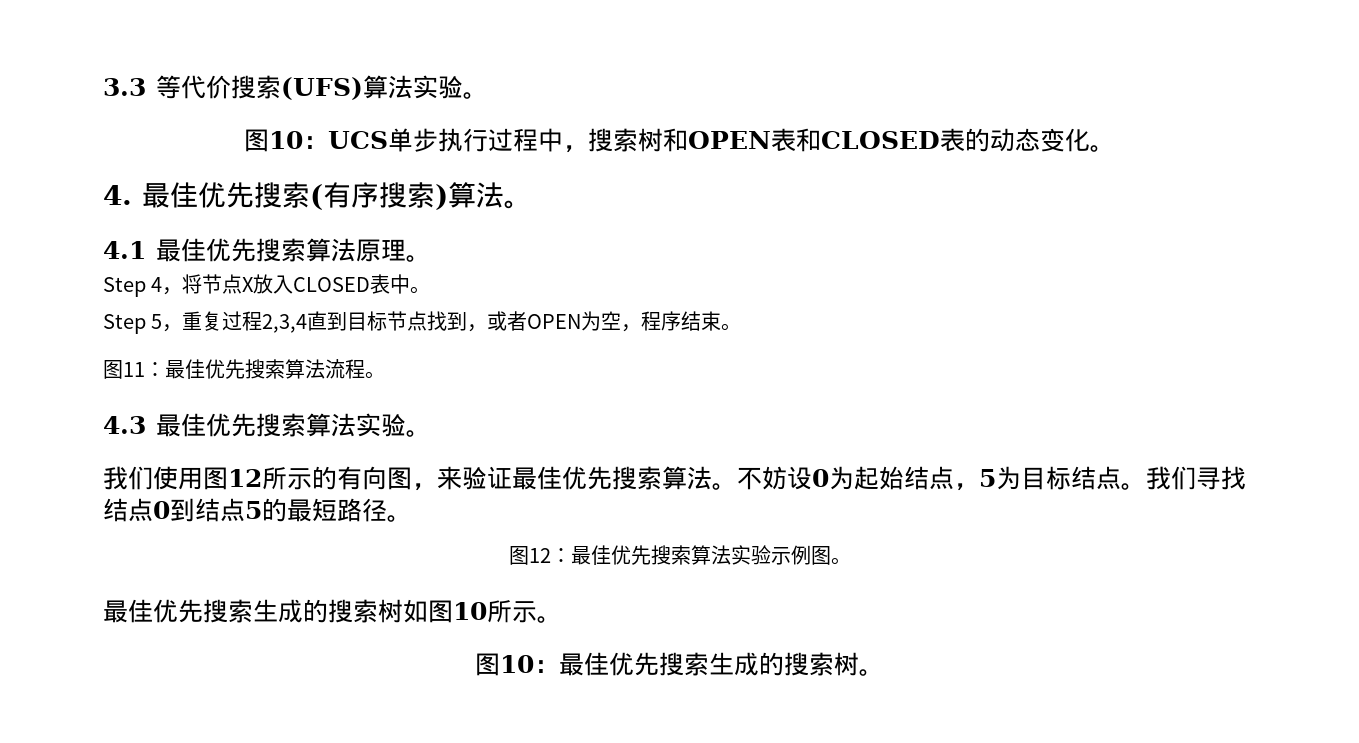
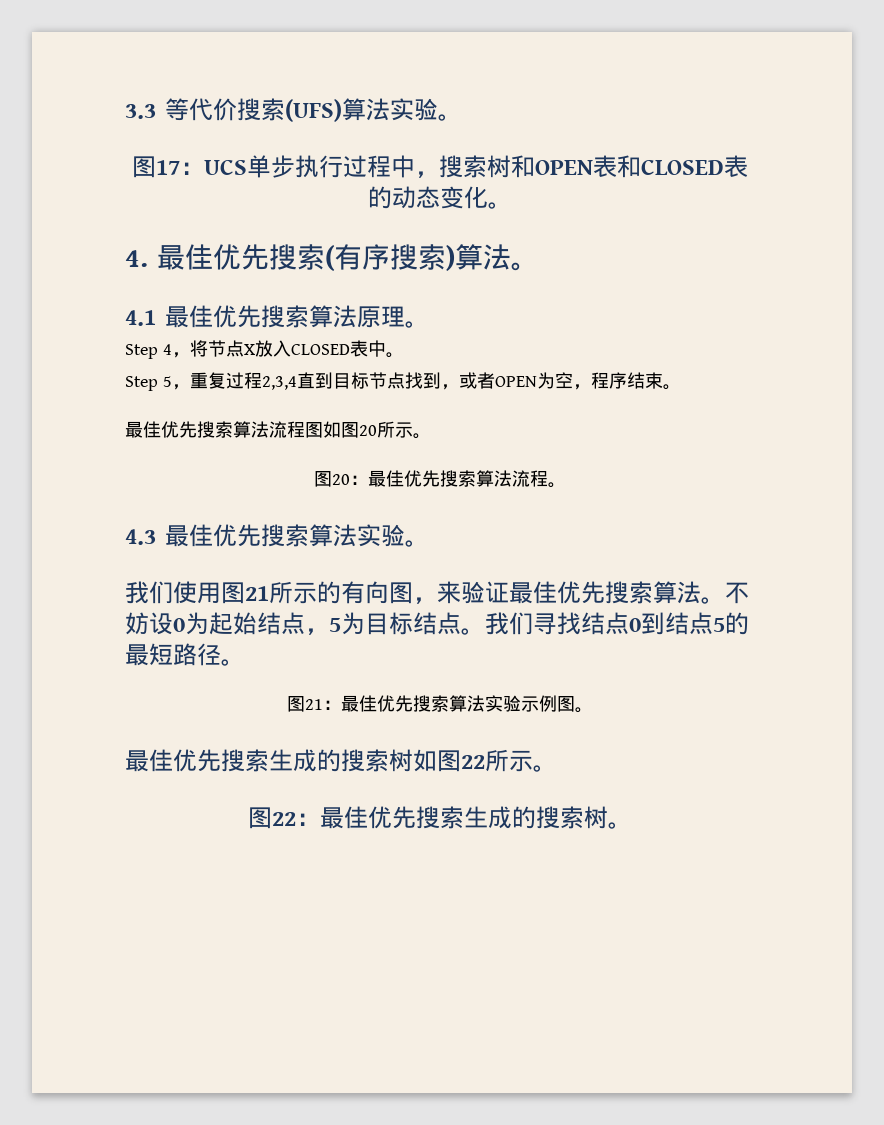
[269,131,303,149] 10 -> [156,160,180,175] 17
[103,360,145,379] 图11 -> [125,421,431,439] [314,471,350,487] 最佳优先搜索算法流程图如图20所示。 // 图20
[228,469,262,487] 12 -> [245,586,269,601] 21
[528,548,551,563] 12 -> [305,699,323,710] 21
[453,600,562,623] [475,653,534,676] 10所示。 // 图10 -> [461,749,557,772] [248,807,296,829] 22所示。 // 图22

